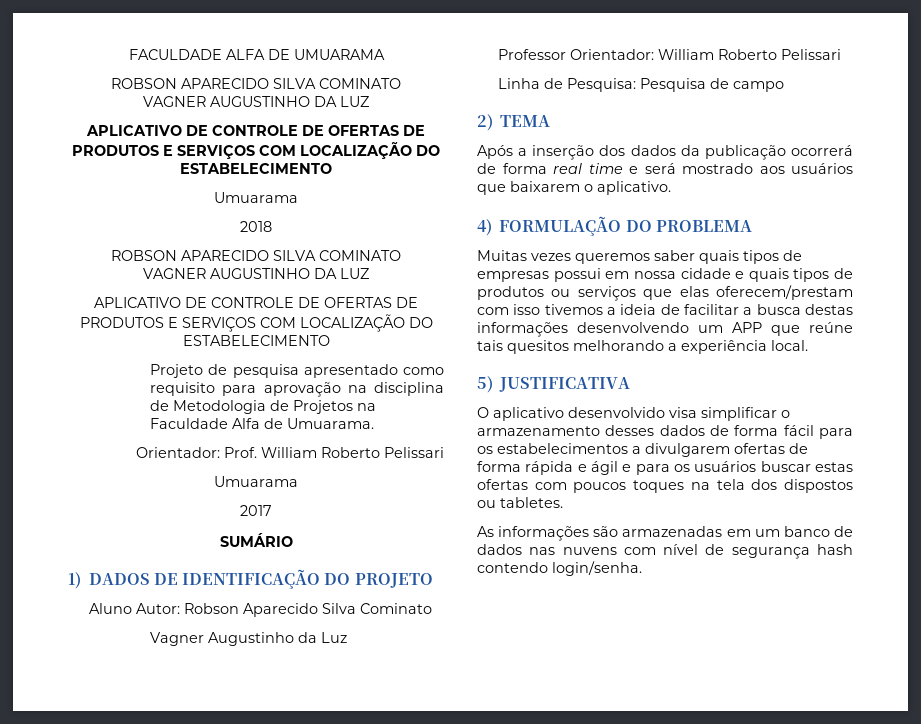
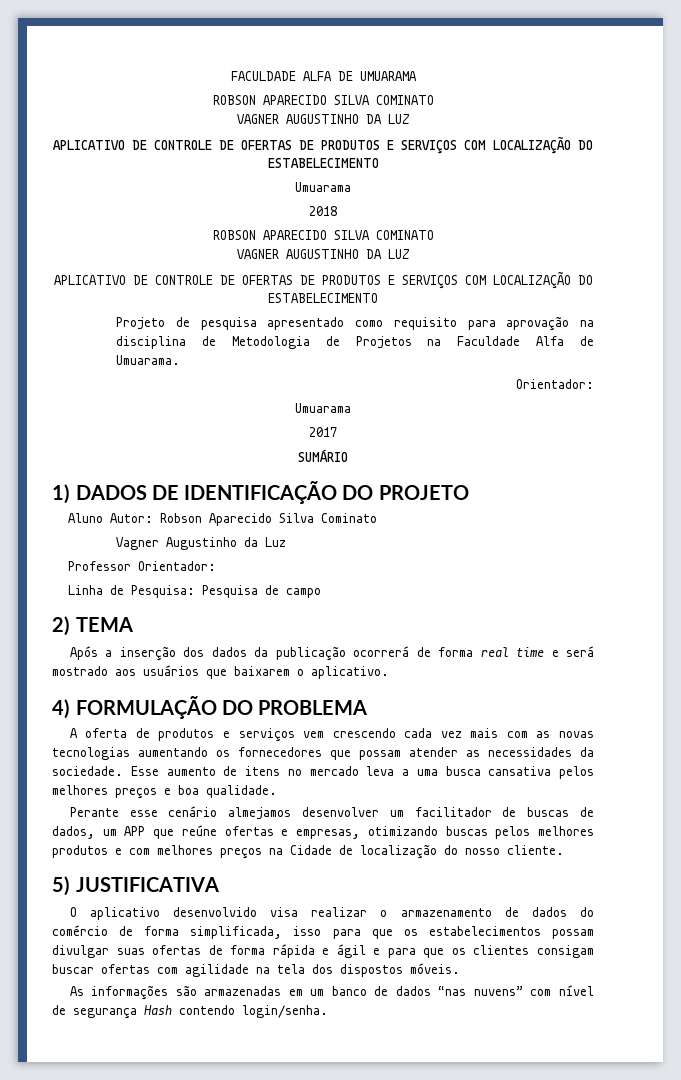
[224,447,444,458] Prof. William Roberto Pelissari -> (594, 384) none
[657,49,841,60] William Roberto Pelissari -> (217, 566) none
[477,250,802,264] [477,268,853,282] [477,285,853,301] [477,304,853,315] [477,322,853,337] [477,340,808,354] Muitas vezes queremos saber quais tipos de empresas possui em nossa cidade e quais tipos de produtos ou serviços que elas oferecem/prestam com isso tivemos a ideia de facilitar a busca destas informações desenvolvendo um APP que reúne tais quesitos melhorando a experiência local. -> [69,728,595,742] [52,747,594,760] [52,766,594,779] [52,785,277,799] [69,806,594,820] [52,825,594,839] [52,844,564,859] A oferta de produtos e serviços vem crescendo cada vez mais com as novas tecnologias aumentando os fornecedores que possam atender as necessidades da sociedade. Esse aumento de itens no mercado leva a uma busca cansativa pelos melhores preços e boa qualidade. // Perante esse cenário almejamos desenvolver um facilitador de buscas de dados, um APP que reúne ofertas e empresas, otimizando buscas pelos melhores produtos e com melhores preços na Cidade de localização do nosso cliente.
[701,407,777,421] simplificar -> [311,907,368,917] realizar
[605,425,853,439] [477,443,730,457] desses dados de forma fácil para os estabelecimentos a divulgarem -> [504,907,594,917] [52,925,594,939] [52,945,145,958] de dados do comércio de forma simplificada, isso para que os estabelecimentos possam divulgar suas
[674,461,853,472] [477,479,685,493] os usuários buscar estas ofertas com poucos toques -> [423,945,595,958] [52,964,249,977] que os clientes consigam buscar ofertas com agilidade
[477,497,563,508] ou tabletes. -> [410,963,460,974] móveis.
[529,547,617,555] nas nuvens -> [438,986,523,996] “nas nuvens”
[817,544,853,555] hash -> [144,1005,172,1015] Hash

